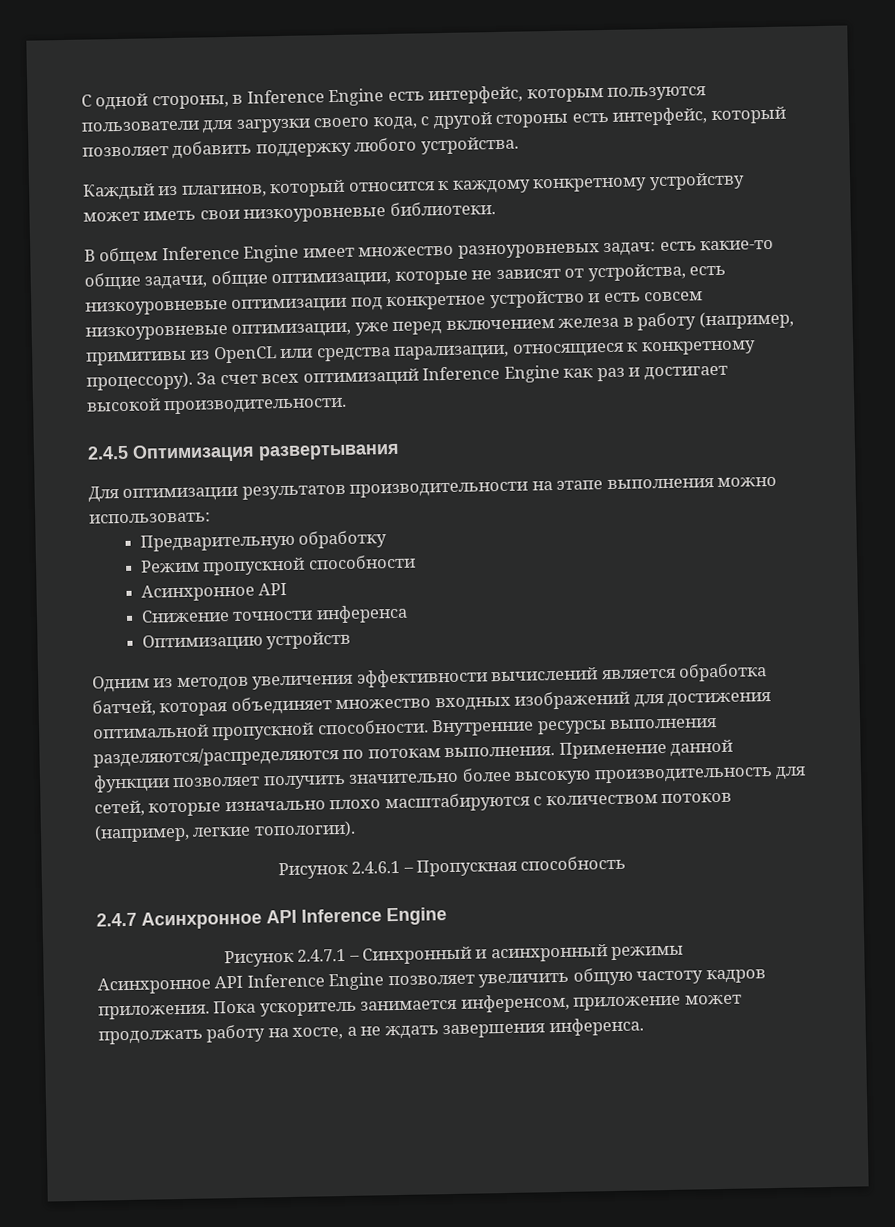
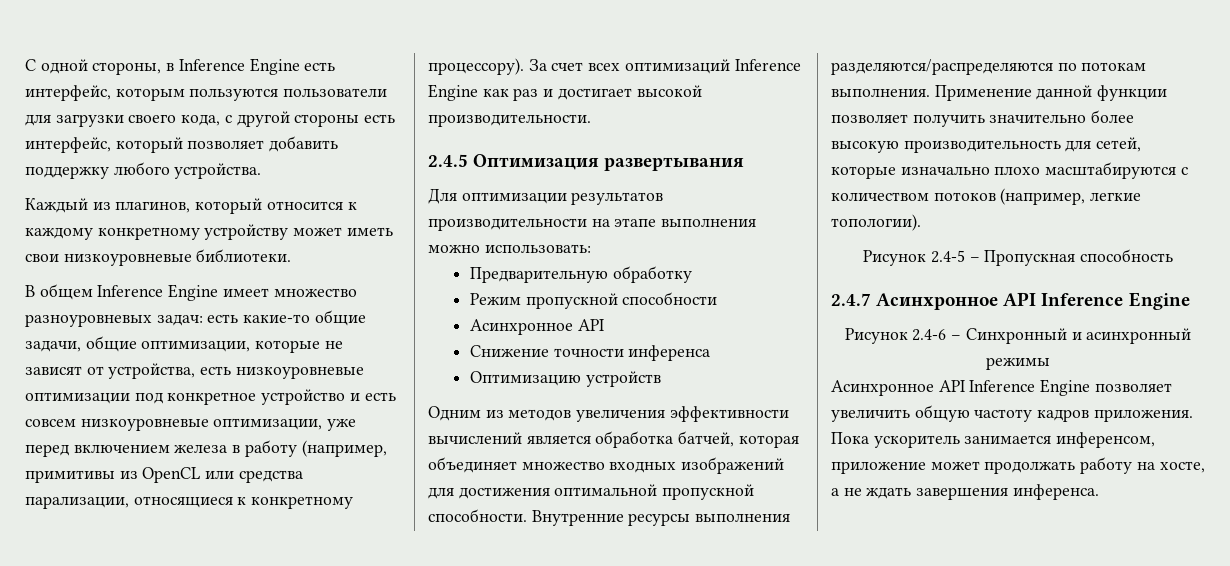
[351,860,401,874] 2.4.6.1 -> [930,250,965,263] 2.4-5
[297,948,347,962] 2.4.7.1 -> [912,329,947,341] 2.4-6

